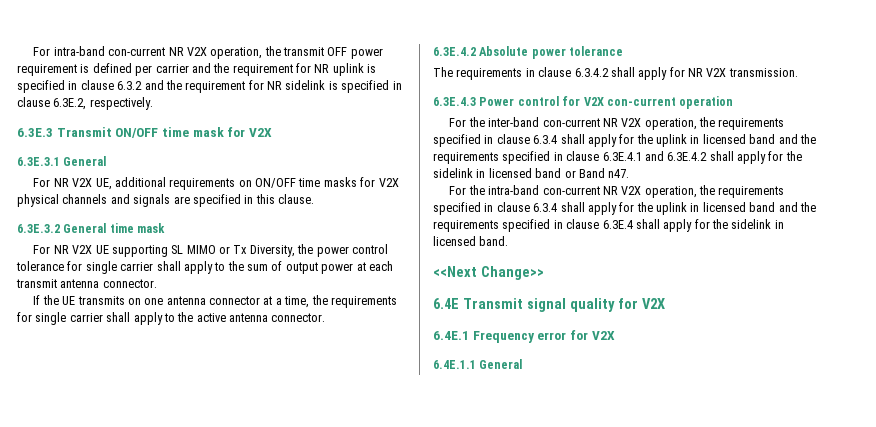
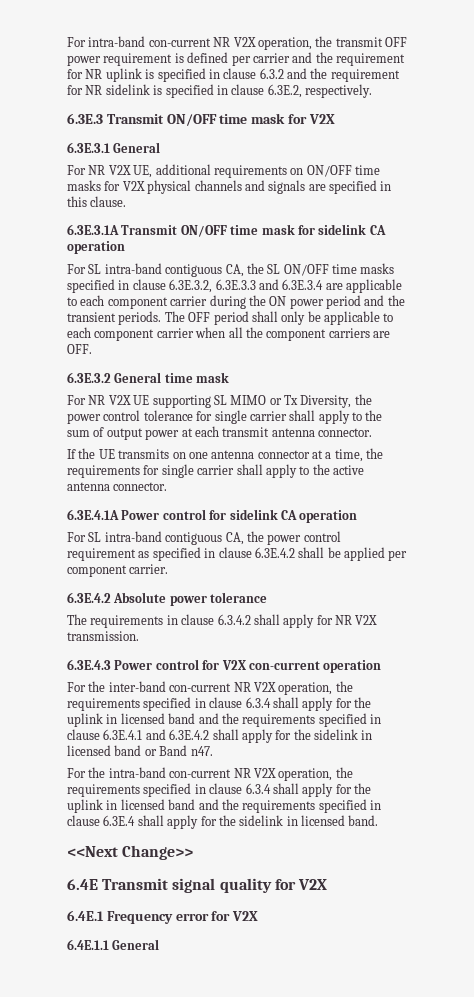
(314, 199) none -> [67,224,386,237] [67,241,125,254] [67,263,395,277] [67,279,402,293] [67,295,405,309] [67,311,394,325] [67,327,390,341] [67,344,92,354] // 6.3E.3.1A Transmit ON/OFF time mask for sidelink CA operation // For SL intra-band contiguous CA, the SL ON/OFF time masks specified in clause 6.3E.3.2, 6.3E.3.3 and 6.3E.3.4 are applicable to each component carrier during the ON power period and the transient periods. The OFF period shall only be applicable to each component carrier when all the component carriers are OFF.
(326, 317) none -> [67,509,358,523] [67,531,341,545] [67,547,408,561] [67,564,169,577] // 6.3E.4.1A Power control for sidelink CA operation // For SL intra-band contiguous CA, the power control requirement as specified in clause 6.3E.4.2 shall be applied per component carrier.

